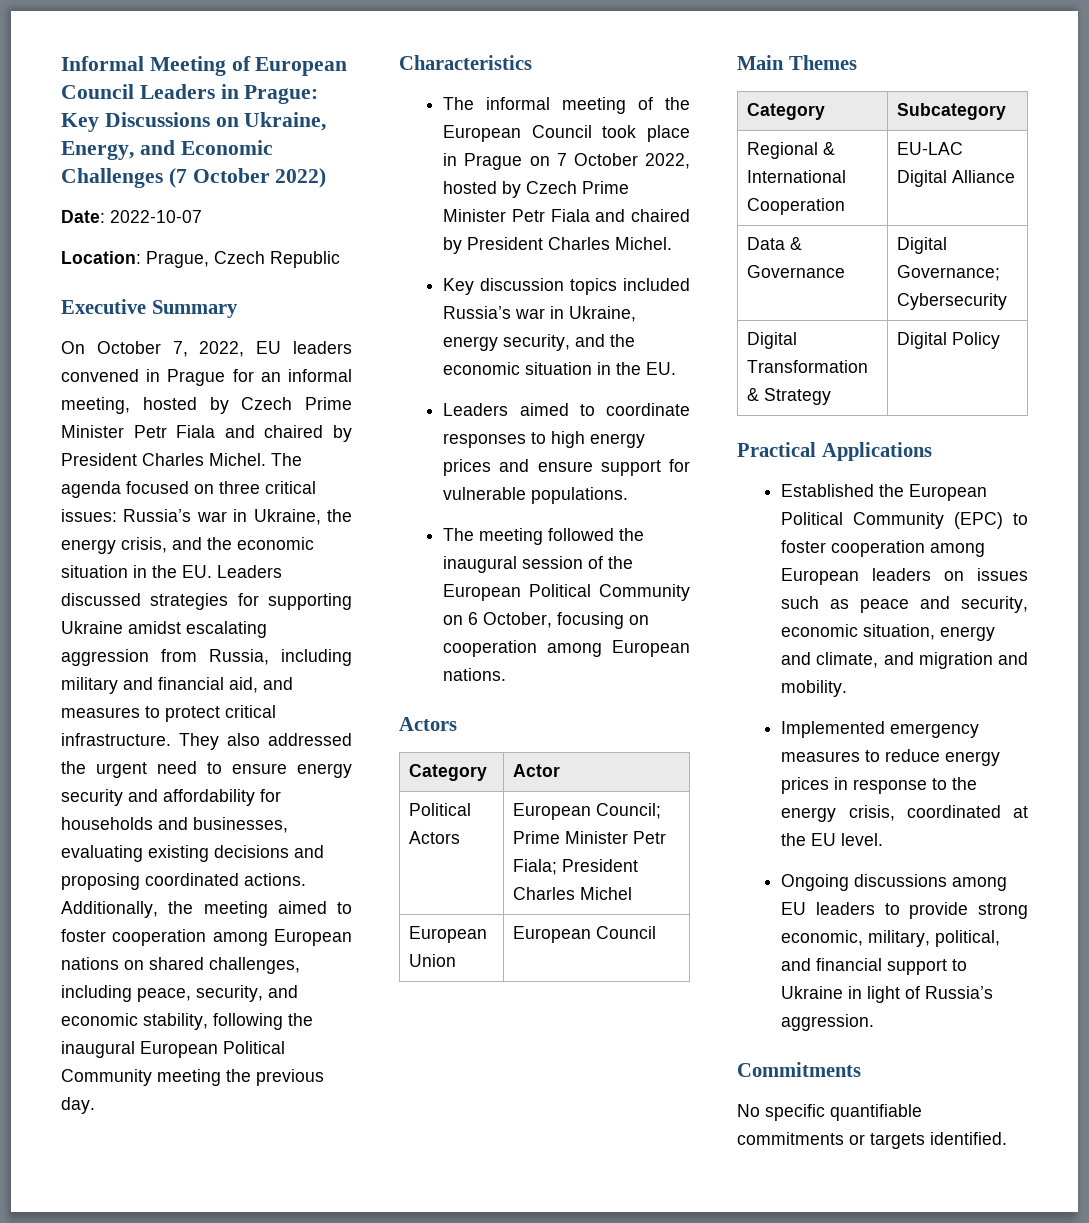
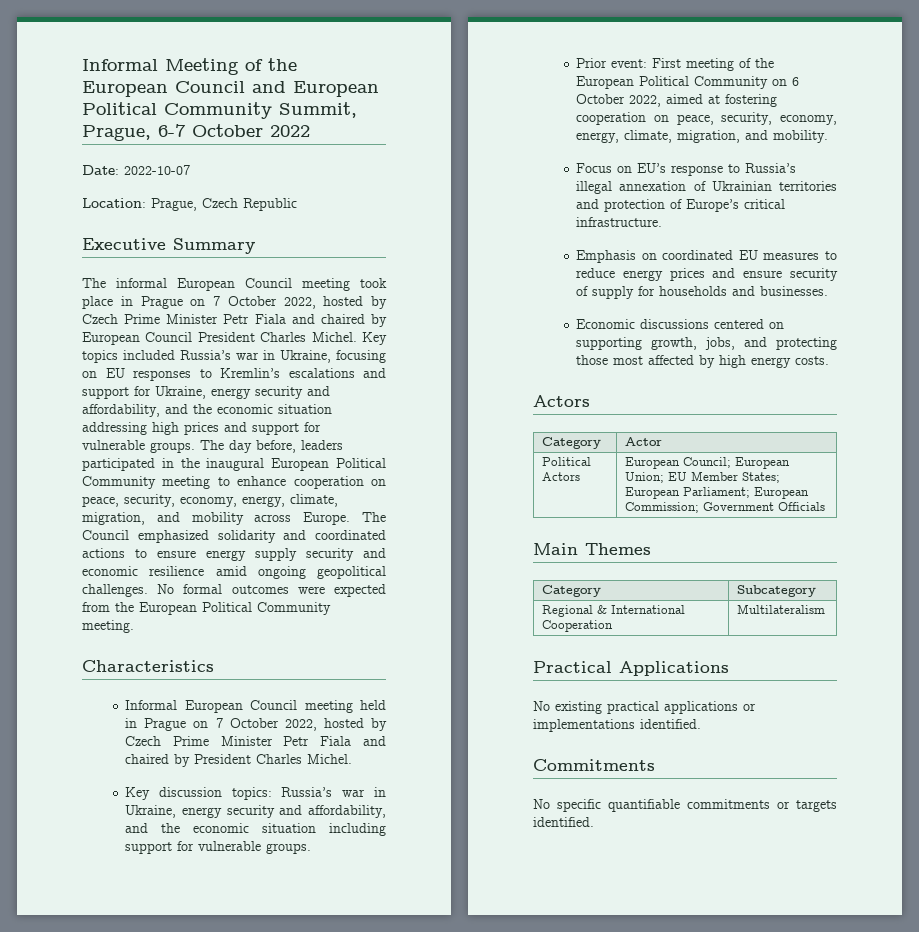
[255,57,348,76] [61,84,319,104] [61,112,327,132] [61,140,273,160] [61,168,327,188] European Council Leaders in Prague: Key Discussions on Ukraine, Energy, and Economic Challenges (7 October 2022) -> [268,58,297,71] [82,81,379,97] [82,102,357,119] [82,124,310,141] the European Council and European Political Community Summit, Prague, 6-7 October 2022
[61,341,352,357] [61,369,352,386] [61,397,130,414] On October 7, 2022, EU leaders convened in Prague for an informal meeting, -> [82,278,387,291] [82,296,316,309] The informal European Council meeting took place in Prague on 7 October 2022,
[61,453,302,466] [61,481,316,498] [61,509,352,525] [61,537,314,554] [61,565,282,578] [61,593,352,610] [61,621,267,638] [61,649,352,666] [61,677,293,694] [61,705,276,722] [61,733,352,750] [61,761,352,778] [61,789,281,806] [61,817,288,833] [61,845,324,862] [61,873,306,890] [61,901,352,918] [61,929,352,946] [61,957,300,974] [61,985,298,1002] [61,1013,283,1030] President Charles Michel. The agenda focused on three critical issues: Russia’s war in Ukraine, the energy crisis, and the economic situation in the EU. Leaders discussed strategies for supporting Ukraine amidst escalating aggression from Russia, including military and financial aid, and measures to protect critical infrastructure. They also addressed the urgent need to ensure energy security and affordability for households and businesses, evaluating existing decisions and proposing coordinated actions. Additionally, the meeting aimed to foster cooperation among European nations on shared challenges, including peace, security, and economic stability, following -> [82,332,387,345] [82,350,386,363] [82,368,386,381] [82,386,330,399] [82,404,332,417] [82,422,321,435] [82,440,343,453] [82,458,174,471] European Council President Charles Michel. Key topics included Russia’s war in Ukraine, focusing on EU responses to Kremlin’s escalations and support for Ukraine, energy security and affordability, and the economic situation addressing high prices and support for vulnerable groups. The day before, leaders participated in
[226,1069,324,1086] [61,1097,95,1114] [399,55,532,70] [443,97,690,114] [443,125,690,142] the previous day. // Characteristics // The informal meeting of the European Council took place -> [217,476,386,489] [82,494,338,507] [82,512,387,525] [82,530,386,543] [82,548,386,561] [82,566,386,579] [82,584,386,597] [82,602,331,615] [82,620,134,633] [82,660,214,672] [125,700,387,713] to enhance cooperation on peace, security, economy, energy, climate, migration, and mobility across Europe. The Council emphasized solidarity and coordinated actions to ensure energy supply security and economic resilience amid ongoing geopolitical challenges. No formal outcomes were expected from the European Political Community meeting. // Characteristics // Informal European Council meeting held
[570,278,690,295] topics included -> [231,787,272,800] topics:
[503,334,636,351] [443,362,677,375] [443,403,690,416] [443,431,646,448] [443,459,690,476] [443,487,629,504] [443,528,645,545] [443,556,584,573] security, and the economic situation in the EU. // Leaders aimed to coordinate responses to high energy prices and ensure support for vulnerable populations. // The meeting followed the inaugural session -> [226,805,386,818] [125,823,386,836] [125,841,312,854] [576,58,735,71] security and affordability, and the economic situation including support for vulnerable groups. // Prior event: First meeting
[483,612,650,629] [443,640,690,657] [443,668,507,681] October, focusing on cooperation among European nations. -> [576,94,778,107] [576,112,837,125] [576,130,829,143] [576,163,797,176] [576,181,837,194] [576,199,786,212] [576,217,663,227] [576,250,837,263] [576,268,838,281] [576,286,829,299] [576,319,785,329] [576,337,837,350] [576,355,830,368] October 2022, aimed at fostering cooperation on peace, security, economy, energy, climate, migration, and mobility. // Focus on EU’s response to Russia’s illegal annexation of Ukrainian territories and protection of Europe’s critical infrastructure. // Emphasis on coordinated EU measures to reduce energy prices and ensure security of supply for households and businesses. // Economic discussions centered on supporting growth, jobs, and protecting those most affected by high energy costs.
[513,831,667,844] [513,859,639,875] [513,887,633,900] [409,926,488,943] [409,954,457,967] [513,926,657,943] Prime Minister Petr Fiala; President Charles Michel // European Union | European Council -> [735,457,791,469] [625,471,781,483] [625,487,810,499] [625,502,826,513] European Union; EU Member States; European Parliament; European Commission; Government Officials
[897,142,964,155] [897,170,1016,187] [747,237,803,250] [747,265,846,278] [897,237,948,254] [897,265,1001,281] [897,293,1008,310] [747,332,798,349] [747,360,869,373] [747,388,832,405] [897,332,1001,349] [737,442,932,461] [781,484,988,501] [781,512,1028,529] [781,540,986,557] [781,568,1028,585] [781,596,1028,613] [781,624,996,641] [781,652,1028,669] [781,680,848,697] [781,721,980,738] [781,749,1001,766] [781,777,978,794] [781,805,1028,822] [781,833,884,846] [781,874,1008,891] [781,902,1028,919] [781,930,1001,947] [781,958,968,975] [781,986,994,1003] [781,1014,875,1031] EU-LAC Digital Alliance // Data & Governance | Digital Governance; Cybersecurity // Digital Transformation & Strategy | Digital Policy // Practical Applications // Established the European Political Community (EPC) to foster cooperation among European leaders on issues such as peace and security, economic situation, energy and climate, and migration and mobility. // Implemented emergency measures to reduce energy prices in response to the energy crisis, coordinated at the EU level. // Ongoing discussions among EU leaders to provide strong economic, military, political, and financial support to Ukraine in light of Russia’s aggression. -> [737,604,826,614] [533,661,729,676] [533,701,756,714] [533,719,701,732] Multilateralism // Practical Applications // No existing practical applications or implementations identified.

